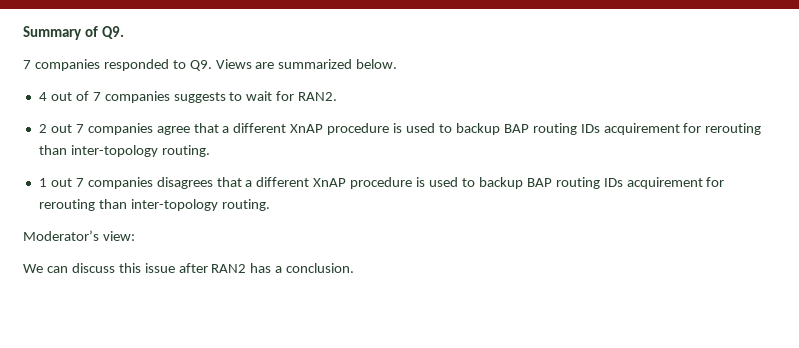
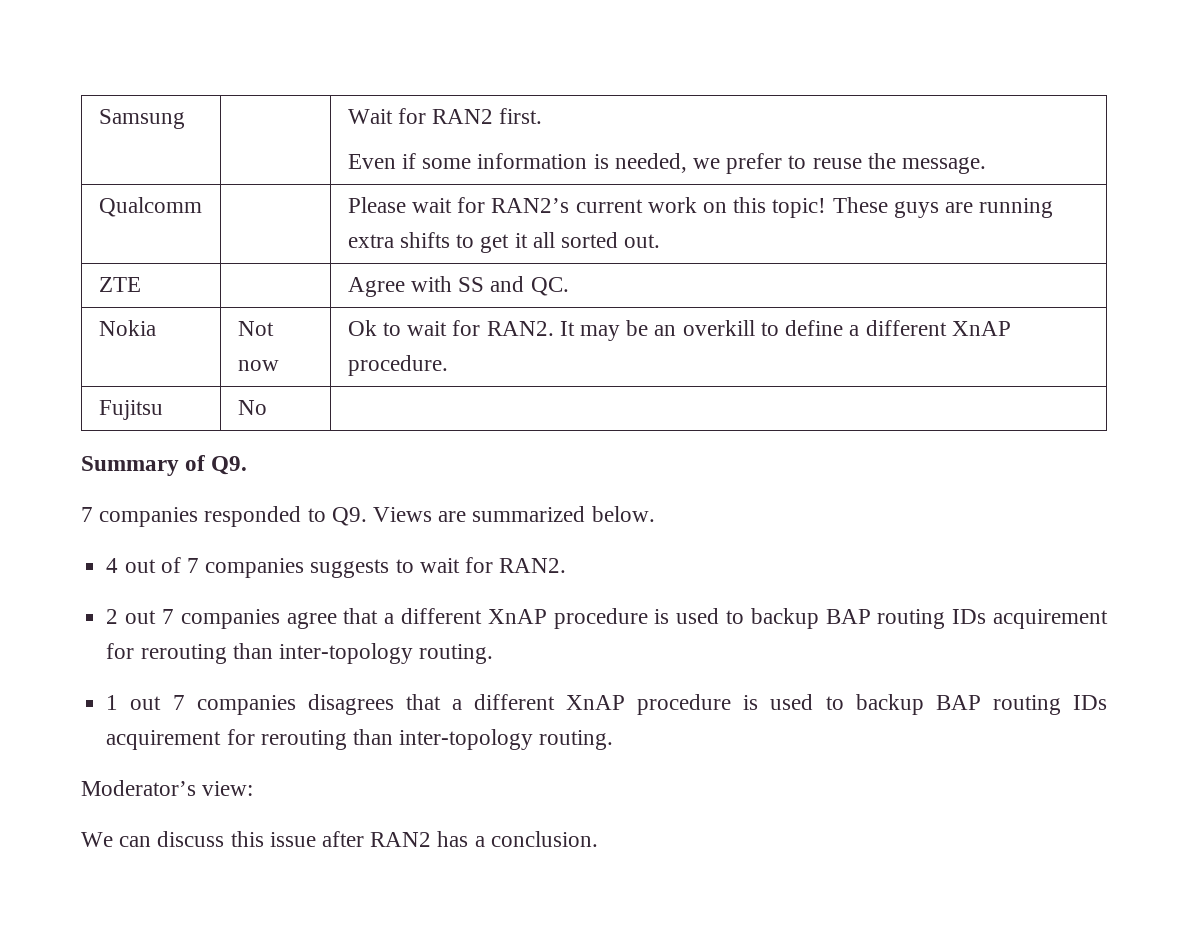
(23, 33) none -> [98,109,185,129] [347,108,543,124] [347,153,987,174] [98,197,202,217] [347,197,1054,218] [347,232,661,253] [98,277,141,292] [347,276,569,297] [98,320,156,336] [237,321,274,336] [237,360,279,371] [347,320,1011,341] [347,355,448,376] [98,400,163,420] [237,400,267,415] Samsung | | Wait for RAN2 first. // Even if some information is needed, we prefer to reuse the message. // Qualcomm | | Please wait for RAN2’s current work on this topic! These guys are running extra shifts to get it all sorted out. // ZTE | | Agree with SS and QC. // Nokia | Not now | Ok to wait for RAN2. It may be an overkill to define a different XnAP procedure. // Fujitsu | No | //

